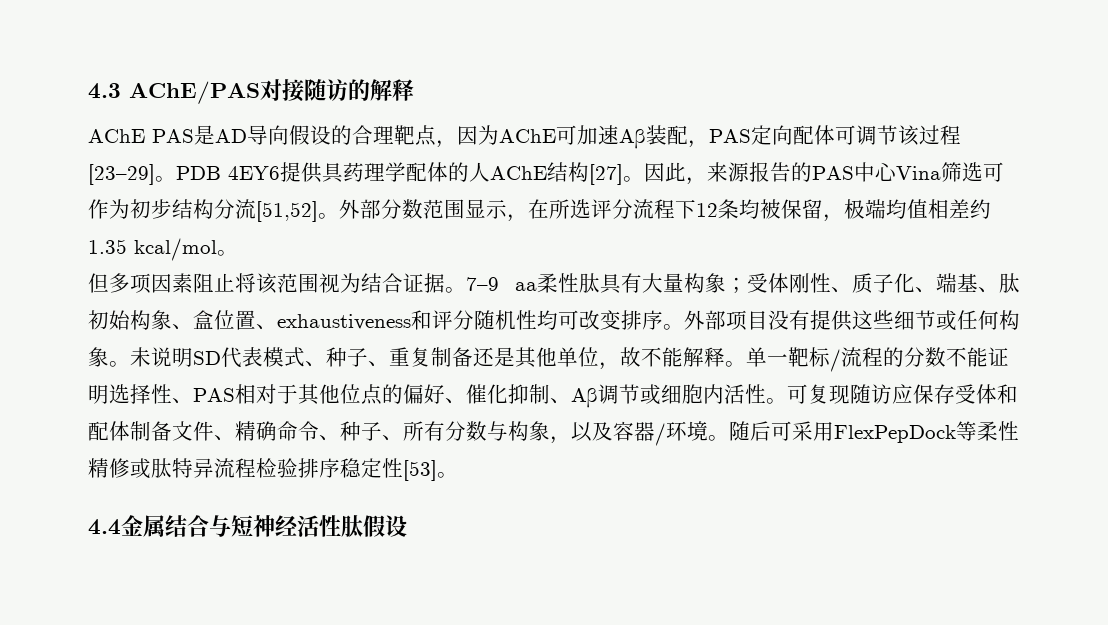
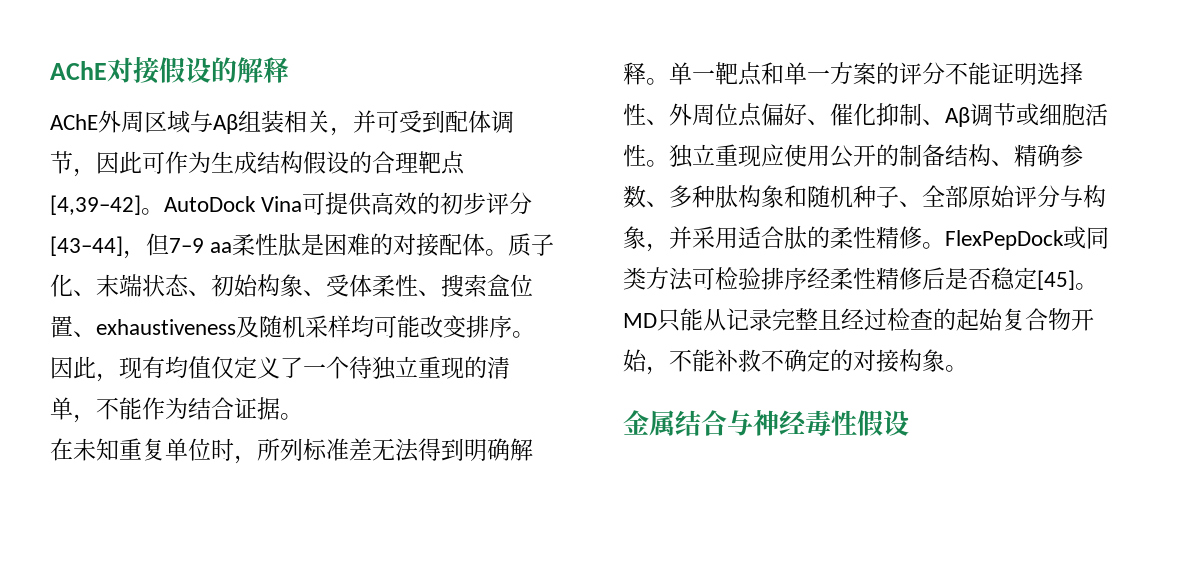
[88,79,348,104] 4.3 AChE/PAS对接随访 -> [50,56,211,84] AChE对接假设
[152,125,961,149] [88,162,1004,185] [88,199,991,222] [88,238,238,261] [88,273,1020,294] [88,310,1020,331] [88,347,1009,372] [88,384,403,405] PAS是AD导向假设的合理靶点，因为AChE可加速Aβ装配，PAS定向配体可调节该过程[23–29]。PDB 4EY6提供具药理学配体的人AChE结构[27]。因此，来源报告的PAS中心Vina筛选可作为初步结构分流[51,52]。外部分数范围显示，在所选评分流程下12条均被保留，极端均值相差约1.35 kcal/mol。 // 但多项因素阻止将该范围视为结合证据。7–9 aa柔性肽具有大量构象；受体刚性、质子化、端基、肽初始构象、盒位置、exhaustiveness和评分随机性均可改变排序。外部项目没有提供这些细节或任何构象。未说明SD代表模式、种子、重复制备还是其他单位，故不能解释。单一靶标/流程的分数不能证明选择性、PAS相对于其他位点的 -> [98,110,514,136] [50,151,465,177] [50,192,533,216] [50,233,555,259] [50,274,533,297] [50,315,535,338] [50,356,510,382] [50,397,303,423] [50,438,533,464] [623,62,1083,86] [623,103,762,127] 外周区域与Aβ组装相关，并可受到配体调节，因此可作为生成结构假设的合理靶点[4,39–42]。AutoDock Vina可提供高效的初步评分[43–44]，但7–9 aa柔性肽是困难的对接配体。质子化、末端状态、初始构象、受体柔性、搜索盒位置、exhaustiveness及随机采样均可能改变排序。因此，现有均值仅定义了一个待独立重现的清单，不能作为结合证据。 // 在未知重复单位时，所列标准差无法得到明确解释。单一靶点和单一方案的评分不能证明选择性、外周位点
[703,384,1018,404] [88,421,1019,446] [88,458,458,481] [88,519,121,535] 内活性。可复现随访应保存受体和配体制备文件、精确命令、种子、所有分数与构象，以及容器/环境。随后可采用FlexPepDock等柔性精修或肽特异流程检验排序稳定性[53]。 // 4.4 -> [1085,103,1108,126] [623,144,1083,168] [623,185,1106,208] [623,226,1109,252] [623,267,1098,291] [623,308,1094,332] [623,349,968,375] 活性。独立重现应使用公开的制备结构、精确参数、多种肽构象和随机种子、全部原始评分与构象，并采用适合肽的柔性精修。FlexPepDock或同类方法可检验排序经柔性精修后是否稳定[45]。MD只能从记录完整且经过检查的起始复合物开始，不能补救不确定的对接构象。 //
[231,515,363,537] 短神经活性肽 -> [753,410,857,436] 神经毒性

